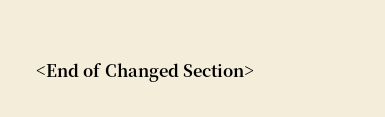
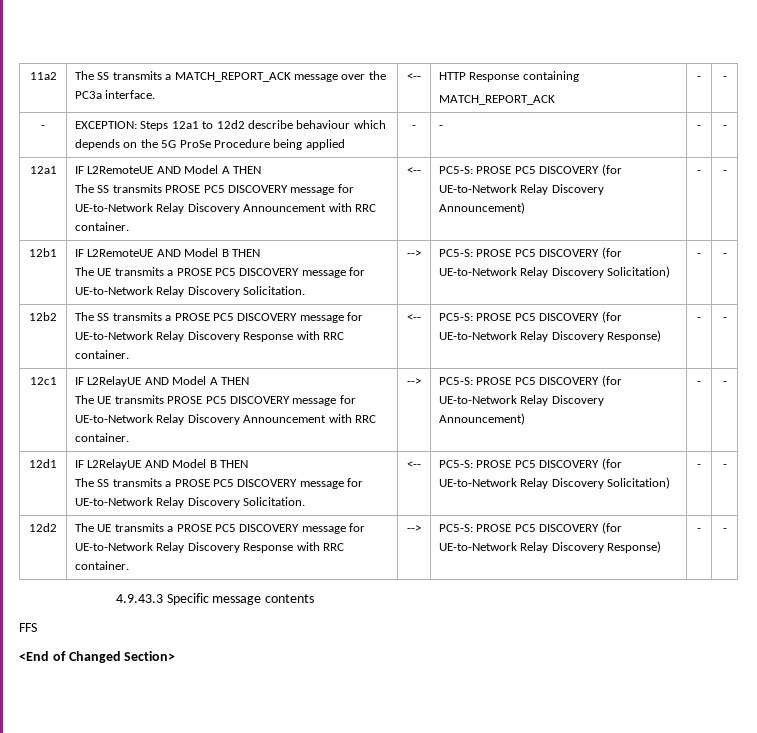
(36, 70) none -> [29,72,57,80] [75,71,386,82] [75,90,156,99] [407,73,421,80] [439,71,579,82] [439,95,556,105] [697,76,701,80] [722,76,727,80] [41,125,45,129] [75,120,386,131] [75,139,345,150] [412,125,416,129] [439,125,444,129] [697,125,701,129] [722,125,727,129] [29,166,57,174] [75,165,261,174] [75,184,354,195] [75,203,376,214] [75,222,130,231] [407,167,421,174] [439,164,622,176] [439,184,604,195] [439,202,526,214] [697,170,701,174] [722,170,727,174] [29,248,57,257] [75,248,260,257] [75,267,366,278] [75,286,306,297] [407,250,421,257] [439,247,622,259] [439,266,671,278] [697,253,701,257] [722,253,727,257] [29,312,57,321] [75,312,364,323] [75,331,344,342] [75,350,130,359] [407,314,421,321] [439,311,622,323] [439,330,662,342] [697,317,701,321] [722,317,727,321] [29,377,57,385] [75,376,249,387] [75,395,356,406] [75,414,376,425] [75,433,130,442] [407,378,421,385] [439,375,622,387] [439,395,604,406] [439,413,526,425] [697,381,701,385] [722,381,727,385] [29,459,57,468] [75,459,248,470] [75,478,364,489] [75,497,306,508] [407,461,421,468] [439,458,622,470] [439,477,671,489] [697,464,701,468] [722,464,727,468] [29,523,57,532] [75,523,366,534] [75,542,344,553] [75,561,130,570] [407,525,421,532] [439,522,622,534] [439,541,662,553] [697,528,701,532] [722,528,727,532] [115,593,315,605] [19,623,37,632] 11a2 | The SS transmits a MATCH_REPORT_ACK message over the PC3a interface. | <-- | HTTP Response containing // MATCH_REPORT_ACK | - | - // - | EXCEPTION: Steps 12a1 to 12d2 describe behaviour which depends on the 5G ProSe Procedure being applied | - | - | - | - // 12a1 | IF L2RemoteUE AND Model A THEN // The SS transmits PROSE PC5 DISCOVERY message for UE-to-Network Relay Discovery Announcement with RRC container. | <-- | PC5-S: PROSE PC5 DISCOVERY (for UE-to-Network Relay Discovery Announcement) | - | - // 12b1 | IF L2RemoteUE AND Model B THEN // The UE transmits a PROSE PC5 DISCOVERY message for UE-to-Network Relay Discovery Solicitation. | --> | PC5-S: PROSE PC5 DISCOVERY (for UE-to-Network Relay Discovery Solicitation) | - | - // 12b2 | The SS transmits a PROSE PC5 DISCOVERY message for UE-to-Network Relay Discovery Response with RRC container. | <-- | PC5-S: PROSE PC5 DISCOVERY (for UE-to-Network Relay Discovery Response) | - | - // 12c1 | IF L2RelayUE AND Model A THEN // The UE transmits PROSE PC5 DISCOVERY message for UE-to-Network Relay Discovery Announcement with RRC container. | --> | PC5-S: PROSE PC5 DISCOVERY (for UE-to-Network Relay Discovery Announcement) | - | - // 12d1 | IF L2RelayUE AND Model B THEN // The SS transmits a PROSE PC5 DISCOVERY message for UE-to-Network Relay Discovery Solicitation. | <-- | PC5-S: PROSE PC5 DISCOVERY (for UE-to-Network Relay Discovery Solicitation) | - | - // 12d2 | The UE transmits a PROSE PC5 DISCOVERY message for UE-to-Network Relay Discovery Response with RRC container. | --> | PC5-S: PROSE PC5 DISCOVERY (for UE-to-Network Relay Discovery Response) | - | - // 4.9.43.3 Specific message contents // FFS //

